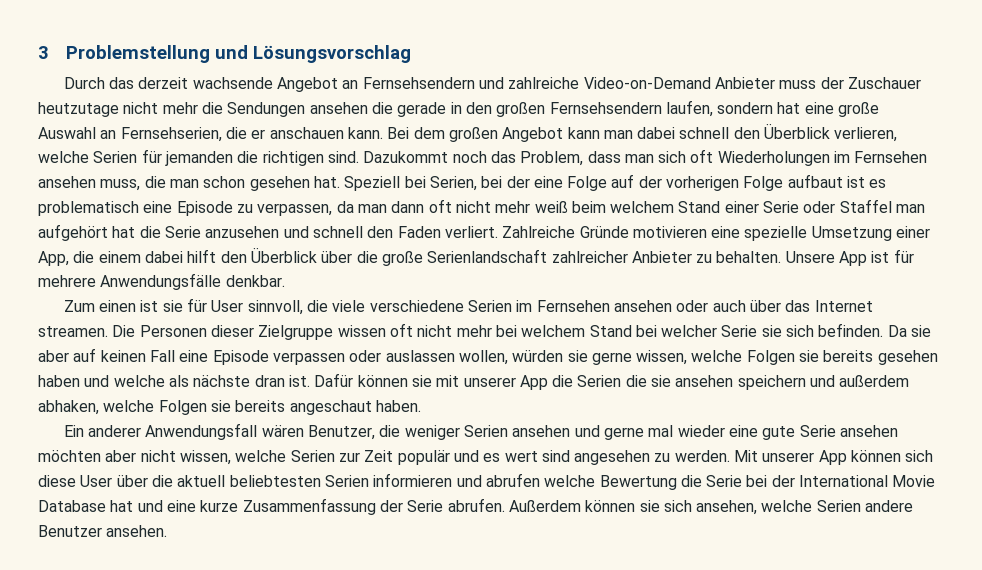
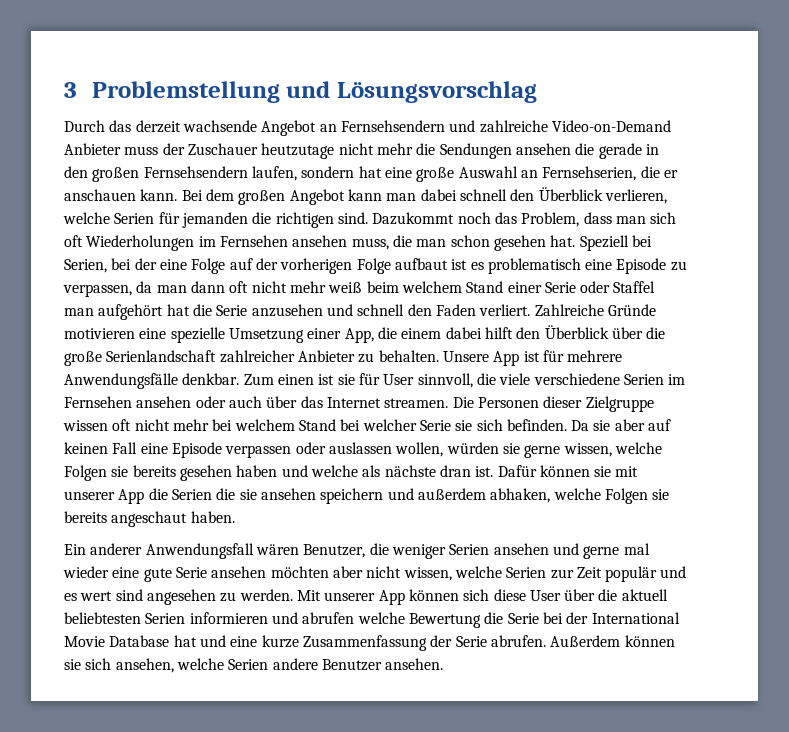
(285, 281) // -> (240, 379) none

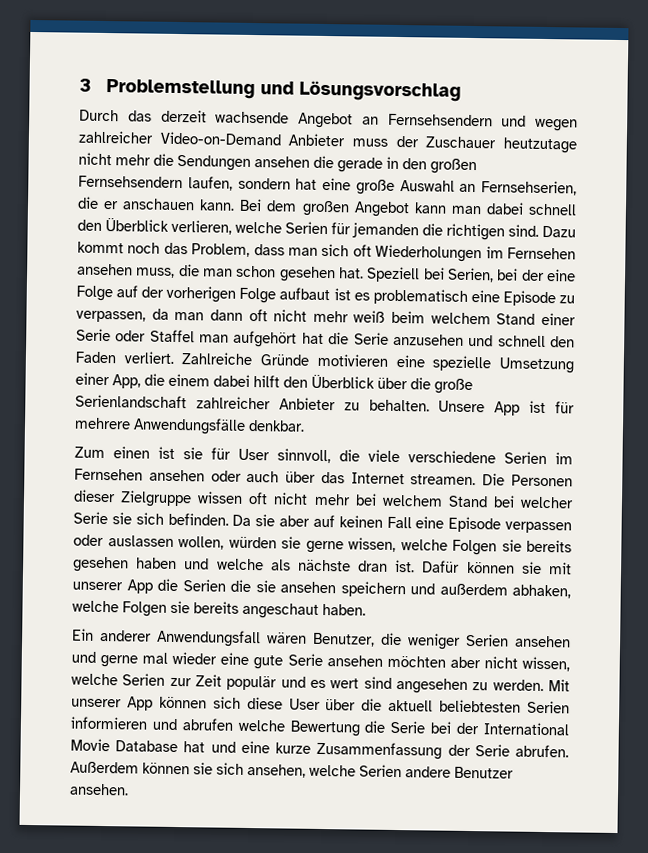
[479,120,548,133] zahlreiche -> [535,118,578,132] [78,130,153,144] wegen zahlreicher
[372,212,455,225] Dazukommt -> [542,225,576,238] [77,241,124,254] Dazu kommt
(240, 379) none -> (305, 425) //

